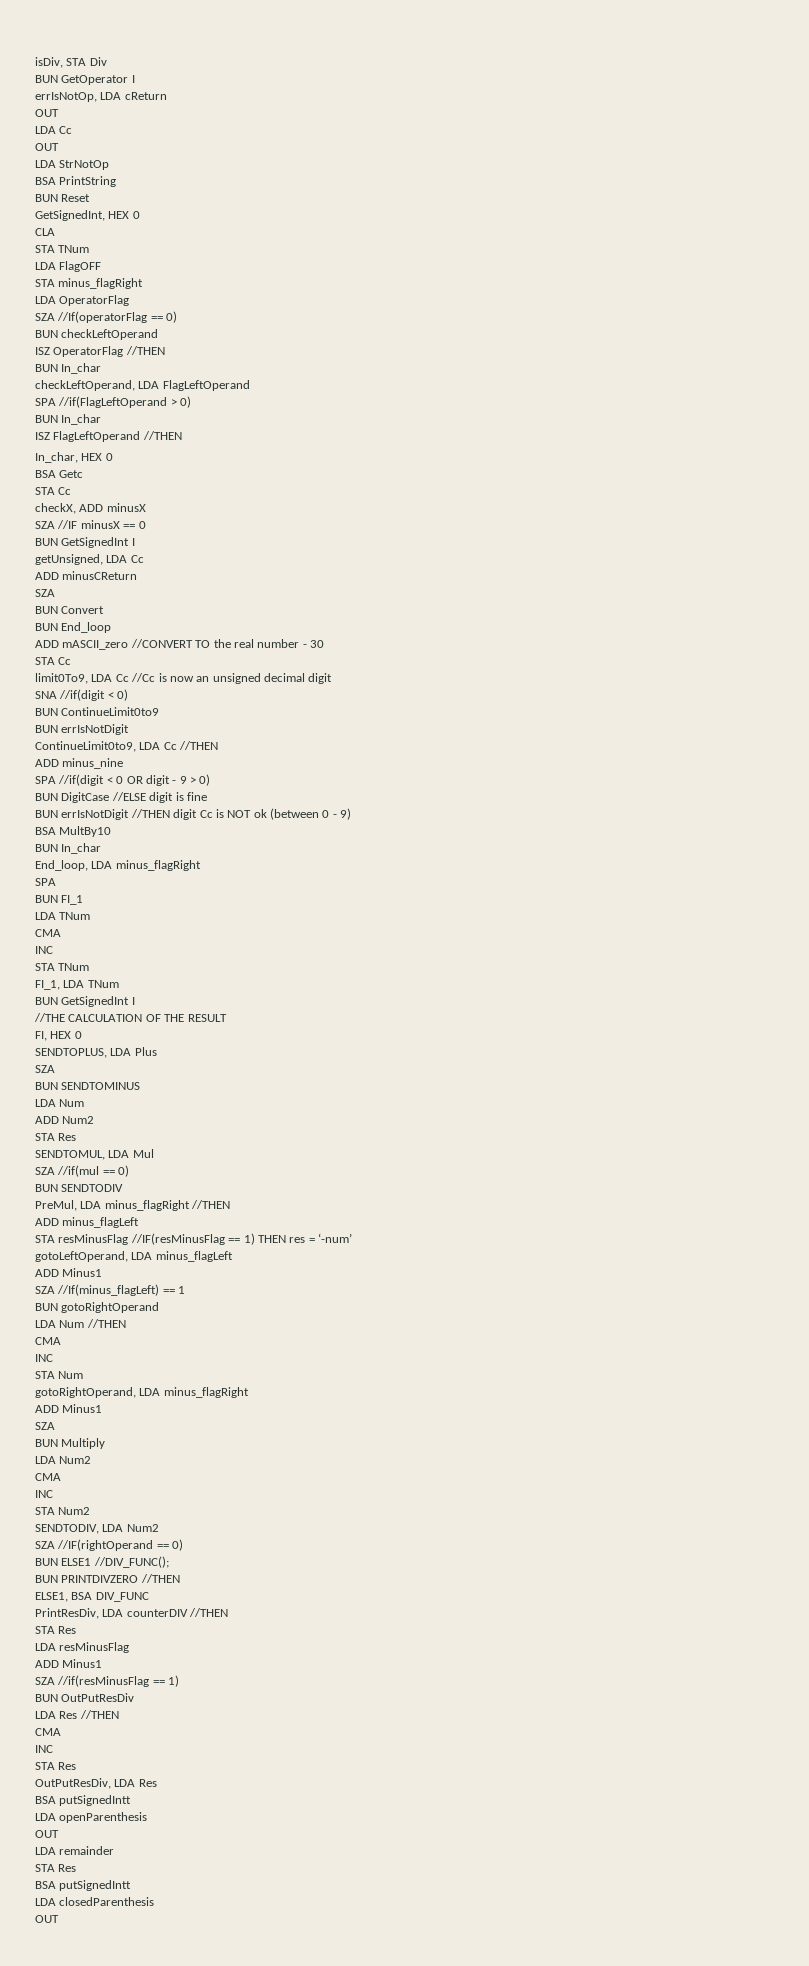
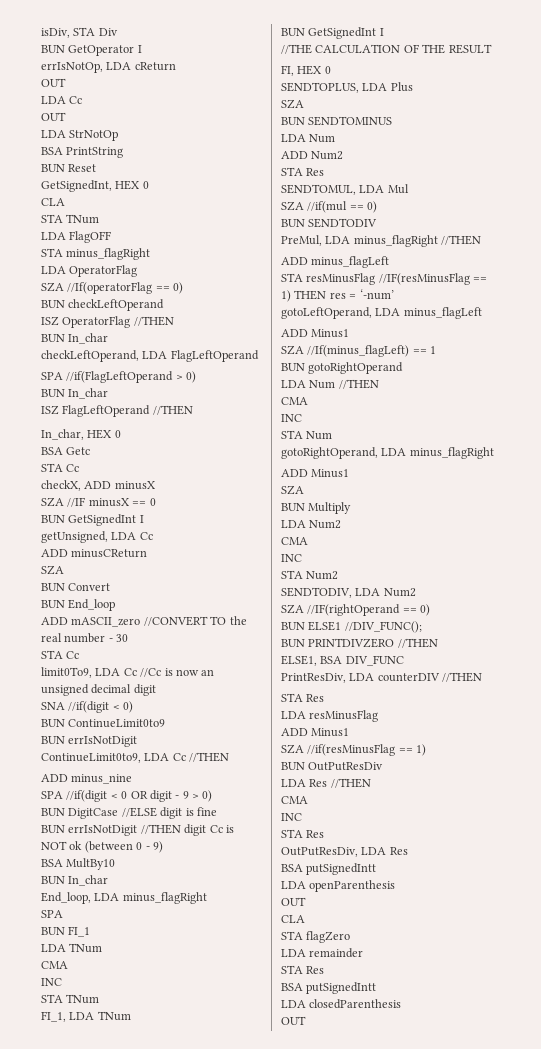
(59, 1834) none -> [281,915,305,923] [281,931,351,943] // CLA // STA flagZero

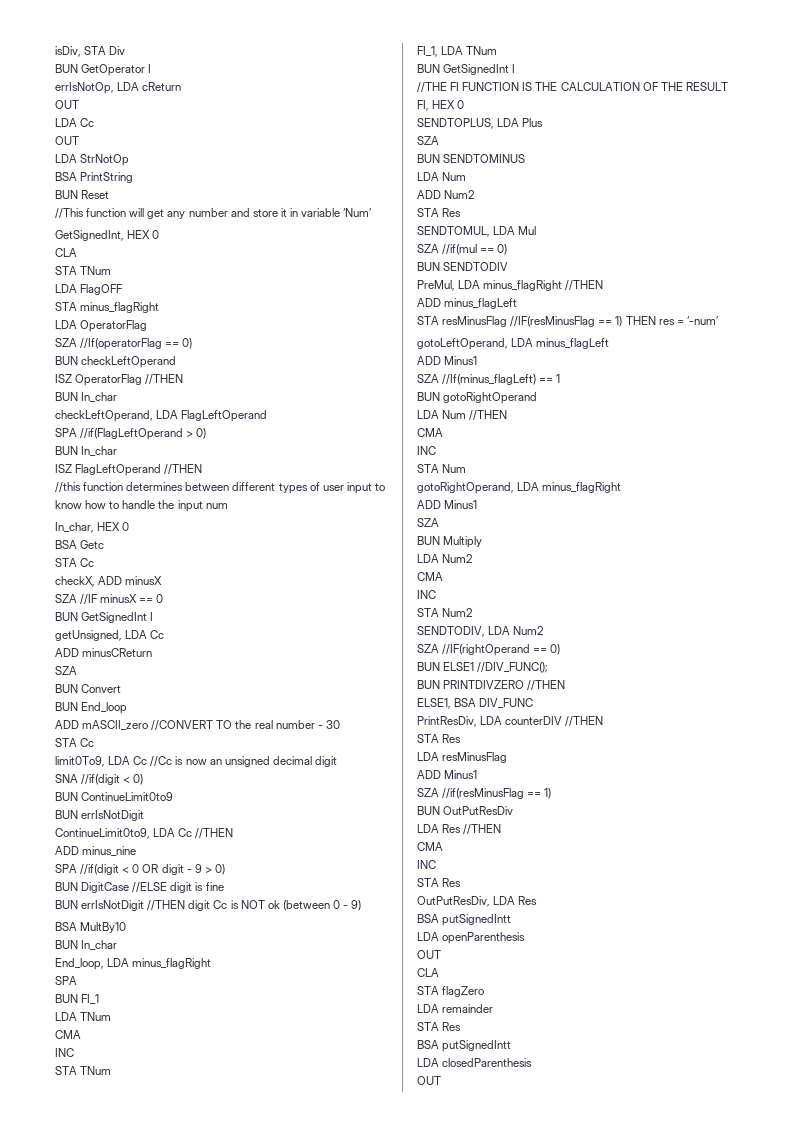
(97, 168) none -> [55,208,372,219] // //This function will get any number and store it in variable ‘Num’
(193, 410) none -> [55,482,385,494] [55,500,228,512] // //this function determines between different types of user input to know how to handle the input num
(312, 49) none -> [450,82,558,91] FI FUNCTION IS THE

